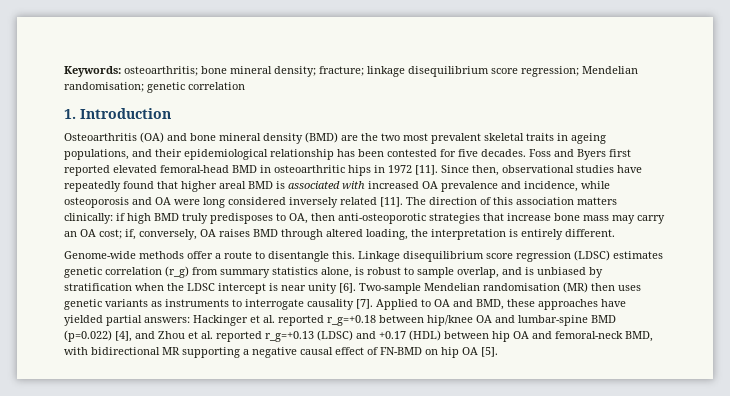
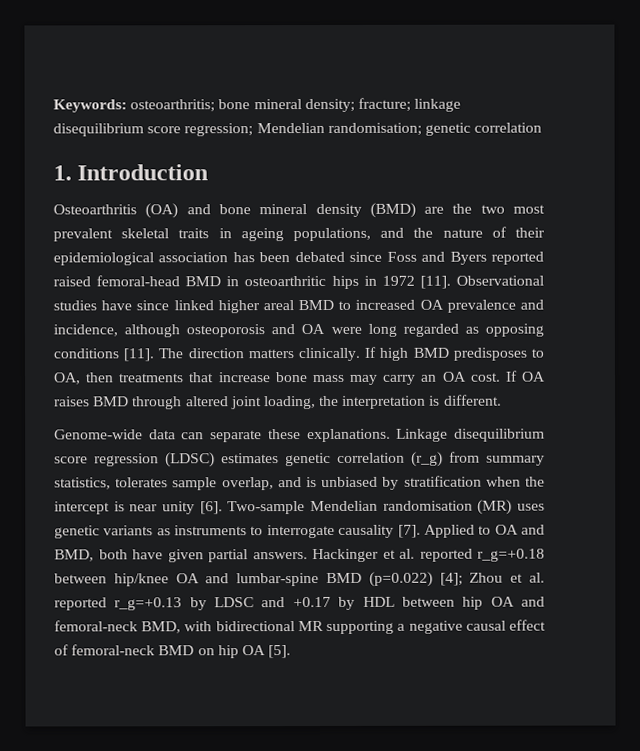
(152, 153) none -> [413,226,507,238] the nature of
[270,149,334,160] relationship -> [158,252,229,263] association
[387,149,631,160] [64,165,157,176] contested for five decades. Foss and Byers first reported elevated -> [294,251,545,265] [53,276,91,287] debated since Foss and Byers reported raised
[441,165,642,176] [64,181,365,192] Since then, observational studies have repeatedly found that higher areal BMD is associated with -> [455,275,544,286] [53,299,352,314] Observational studies have since linked higher areal BMD to
[581,181,610,189] while -> [124,324,181,338] although
[228,197,617,208] [64,213,125,224] considered inversely related [11]. The direction of this association matters clinically: if -> [402,323,544,337] [53,346,377,362] regarded as opposing conditions [11]. The direction matters clinically. If
[182,213,208,224] truly -> (449, 352) none
[338,213,480,224] anti-osteoporotic strategies -> [118,373,185,383] treatments
[99,229,197,240] cost; if, conversely, -> [469,370,518,382] cost. If
(363, 233) none -> [230,396,262,410] joint
[521,229,563,240] entirely -> (441, 400) none
[139,251,355,262] methods offer a route to disentangle this. -> [148,428,391,443] data can separate these explanations.
[272,267,414,278] statistics alone, is robust to -> [54,477,169,490] statistics, tolerates
[187,283,215,291] LDSC -> (545, 481) none
[591,283,615,291] then -> (513, 507) none
[507,299,626,310] [64,315,190,326] these approaches have yielded partial answers: -> [98,549,308,563] both have given partial answers.
[115,331,155,342] [4], and -> [439,572,463,586] [4];
[317,330,441,341] (LDSC) and +0.17 (HDL) -> [189,596,395,611] by LDSC and +0.17 by HDL
[380,347,422,355] FN-BMD -> [71,644,195,656] femoral-neck BMD

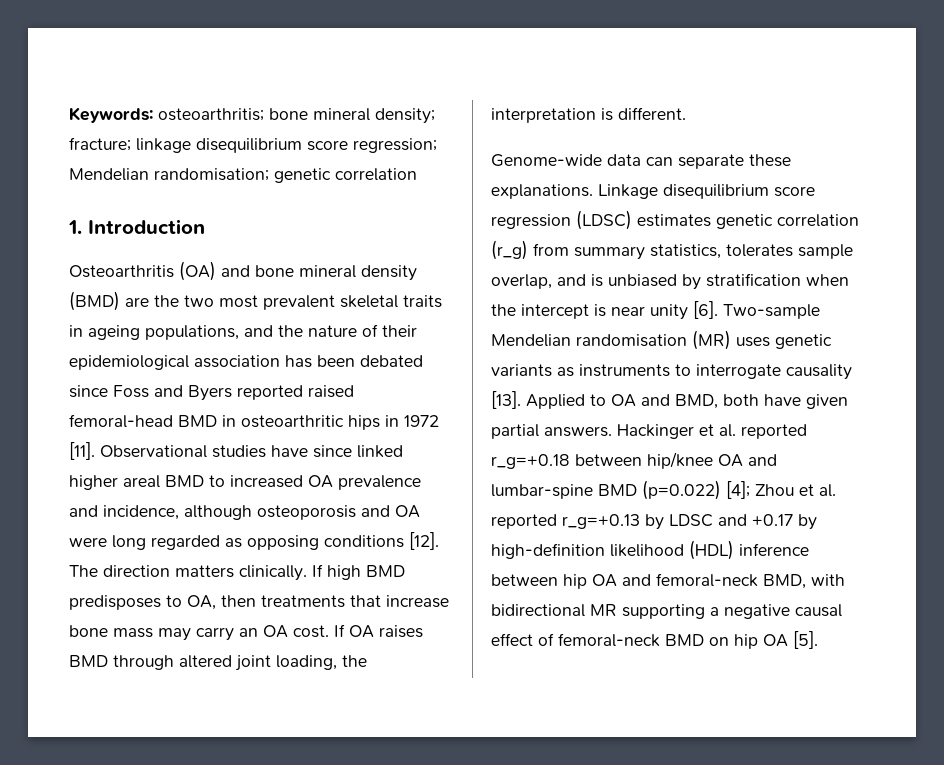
[123,348,155,362] [11]. -> [409,532,439,550] [12].
[397,524,421,538] [7]. -> [491,391,521,409] [13].
[362,596,395,607] HDL -> [491,540,809,560] high-definition likelihood (HDL) inference

